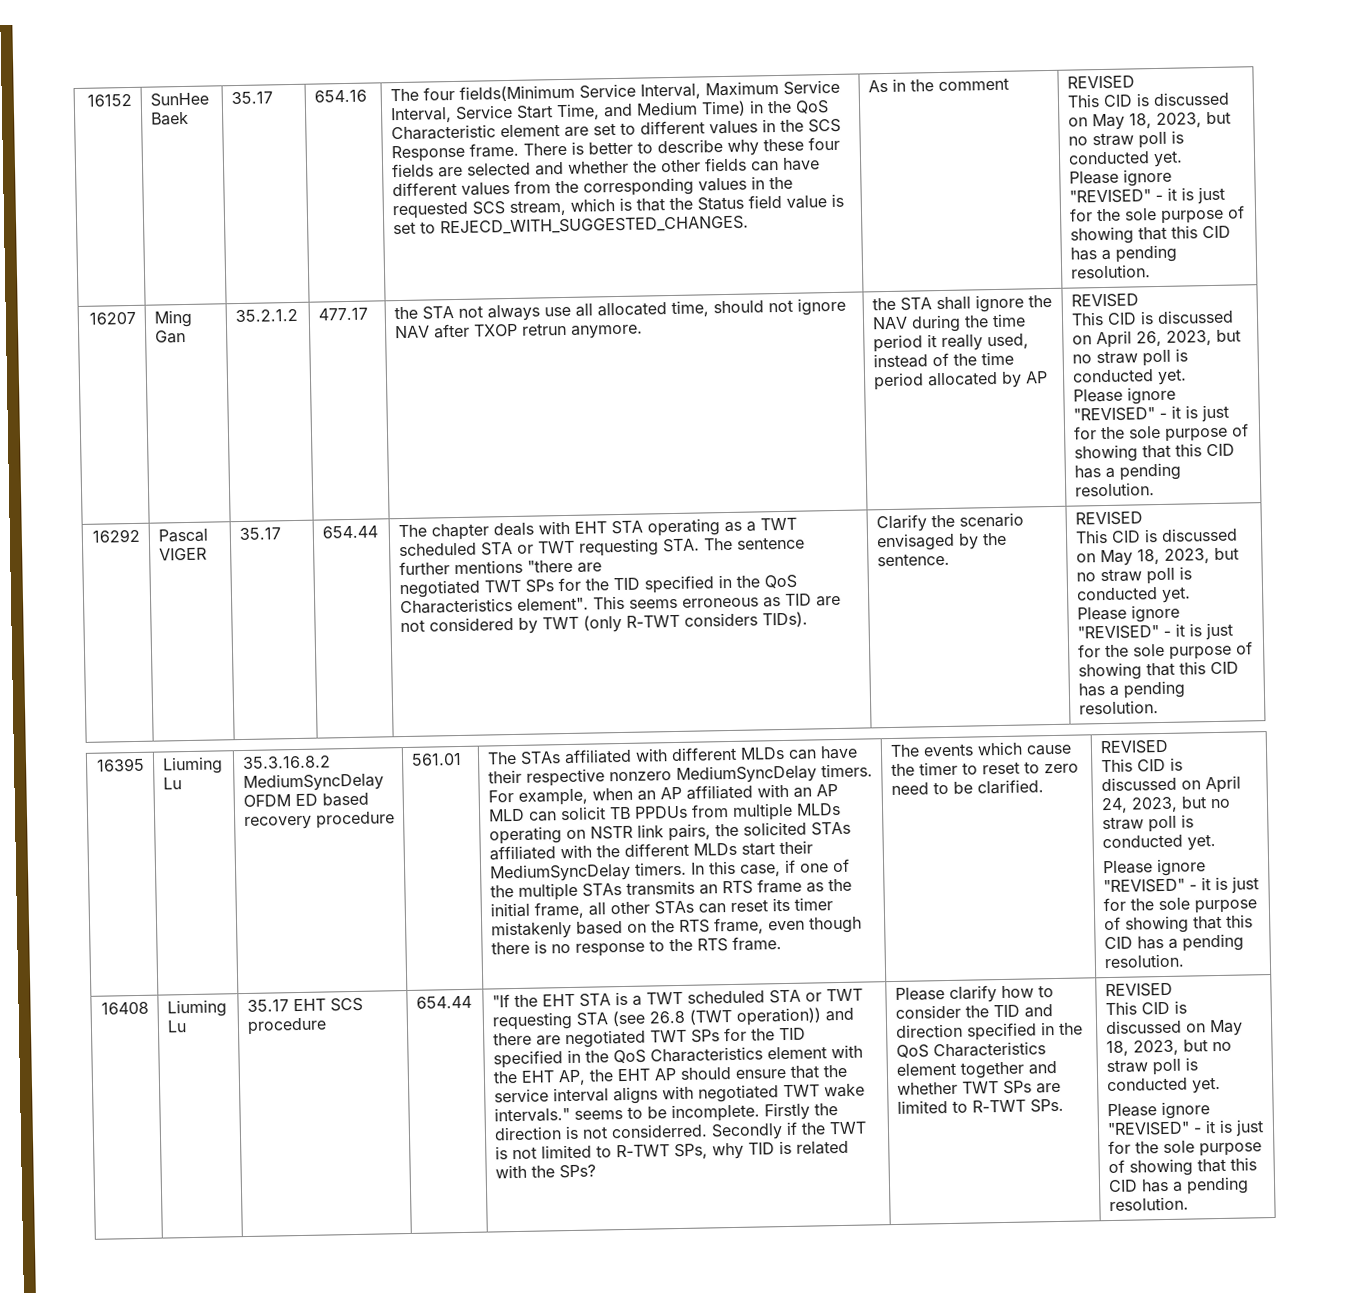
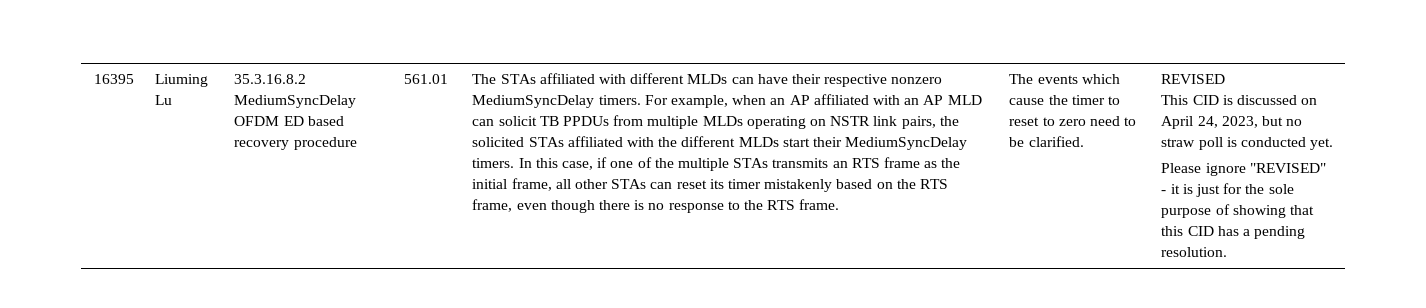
[87,93,133,107] [149,92,209,107] [150,111,189,126] [230,91,273,105] [313,89,367,103] [389,79,840,102] [389,100,829,124] [390,118,841,141] [390,136,840,163] [391,157,820,178] [391,176,793,197] [391,193,844,220] [392,215,749,236] [867,77,1009,93] [1066,75,1135,90] [1066,91,1230,108] [1067,111,1231,131] [1067,130,1184,149] [1067,150,1183,168] [1068,168,1172,187] [1068,186,1225,205] [1068,205,1245,224] [1069,225,1231,245] [1069,244,1177,263] [1070,264,1151,279] [89,311,137,325] [153,309,192,328] [154,330,186,344] [234,308,298,323] [317,307,368,321] [393,297,846,322] [394,322,643,339] [871,294,1052,313] [871,313,1026,333] [872,333,1029,353] [872,351,1014,369] [872,371,1048,391] [1070,293,1139,308] [1070,309,1234,326] [1071,329,1241,349] [1071,348,1188,367] [1071,368,1187,386] [1072,386,1176,405] [1072,404,1229,423] [1072,423,1249,442] [1073,443,1235,463] [1073,462,1181,481] [1074,482,1155,497] [92,528,141,543] [157,528,208,543] [158,547,207,561] [238,527,281,541] [321,525,378,539] [397,517,797,541] [398,536,805,557] [398,559,602,576] [398,574,797,599] [399,593,841,615] [399,611,808,634] [875,512,1024,533] [875,532,1007,552] [876,552,950,567] [1074,511,1143,526] [1074,527,1238,544] [1075,547,1239,567] [1075,566,1192,585] [1075,586,1191,603] [1076,604,1180,623] [1076,622,1233,641] [1077,641,1253,660] [1077,661,1239,681] [1077,680,1186,699] [1078,700,1159,715] 16152 | SunHee Baek | 35.17 | 654.16 | The four fields(Minimum Service Interval, Maximum Service Interval, Service Start Time, and Medium Time) in the QoS Characteristic element are set to different values in the SCS Response frame. There is better to describe why these four fields are selected and whether the other fields can have different values from the corresponding values in the requested SCS stream, which is that the Status field value is set to REJECD_WITH_SUGGESTED_CHANGES. | As in the comment | REVISED // This CID is discussed on May 18, 2023, but no straw poll is conducted yet. // Please ignore "REVISED" - it is just for the sole purpose of showing that this CID has a pending resolution. // 16207 | Ming Gan | 35.2.1.2 | 477.17 | the STA not always use all allocated time, should not ignore NAV after TXOP retrun anymore. | the STA shall ignore the NAV during the time period it really used, instead of the time period allocated by AP | REVISED // This CID is discussed on April 26, 2023, but no straw poll is conducted yet. // Please ignore "REVISED" - it is just for the sole purpose of showing that this CID has a pending resolution. // 16292 | Pascal VIGER | 35.17 | 654.44 | The chapter deals with EHT STA operating as a TWT scheduled STA or TWT requesting STA. The sentence further mentions "there are // negotiated TWT SPs for the TID specified in the QoS Characteristics element". This seems erroneous as TID are not considered by TWT (only R-TWT considers TIDs). | Clarify the scenario envisaged by the sentence. | REVISED // This CID is discussed on May 18, 2023, but no straw poll is conducted yet. // Please ignore "REVISED" - it is just for the sole purpose of showing that this CID has a pending resolution. // -> (93, 79) none
[101,1001,150,1015] [166,999,227,1018] [166,1020,187,1033] [246,997,363,1012] [246,1017,327,1035] [415,995,472,1009] [491,988,863,1008] [491,1007,854,1031] [492,1027,806,1049] [492,1044,863,1069] [492,1064,847,1086] [493,1083,865,1105] [493,1102,838,1123] [493,1121,867,1141] [494,1140,849,1160] [494,1164,596,1179] [894,985,1054,1003] [894,1004,1053,1019] [895,1022,1083,1041] [895,1041,1046,1058] [895,1060,1057,1079] [896,1080,1061,1095] [896,1098,1064,1114] [1104,982,1173,998] [1104,1000,1187,1016] [1104,1019,1243,1037] [1105,1039,1232,1057] [1105,1057,1198,1076] [1106,1076,1221,1094] [1106,1101,1210,1120] [1106,1119,1264,1137] [1107,1140,1262,1157] [1107,1157,1257,1177] [1107,1176,1249,1195] [1108,1196,1189,1212] // 16408 | Liuming Lu | 35.17 EHT SCS procedure | 654.44 | "If the EHT STA is a TWT scheduled STA or TWT requesting STA (see 26.8 (TWT operation)) and there are negotiated TWT SPs for the TID specified in the QoS Characteristics element with the EHT AP, the EHT AP should ensure that the service interval aligns with negotiated TWT wake intervals." seems to be incomplete. Firstly the direction is not considerred. Secondly if the TWT is not limited to R-TWT SPs, why TID is related with the SPs? | Please clarify how to consider the TID and direction specified in the QoS Characteristics element together and whether TWT SPs are limited to R-TWT SPs. | REVISED // This CID is discussed on May 18, 2023, but no straw poll is conducted yet. // Please ignore "REVISED" - it is just for the sole purpose of showing that this CID has a pending resolution. -> (1228, 252) none

